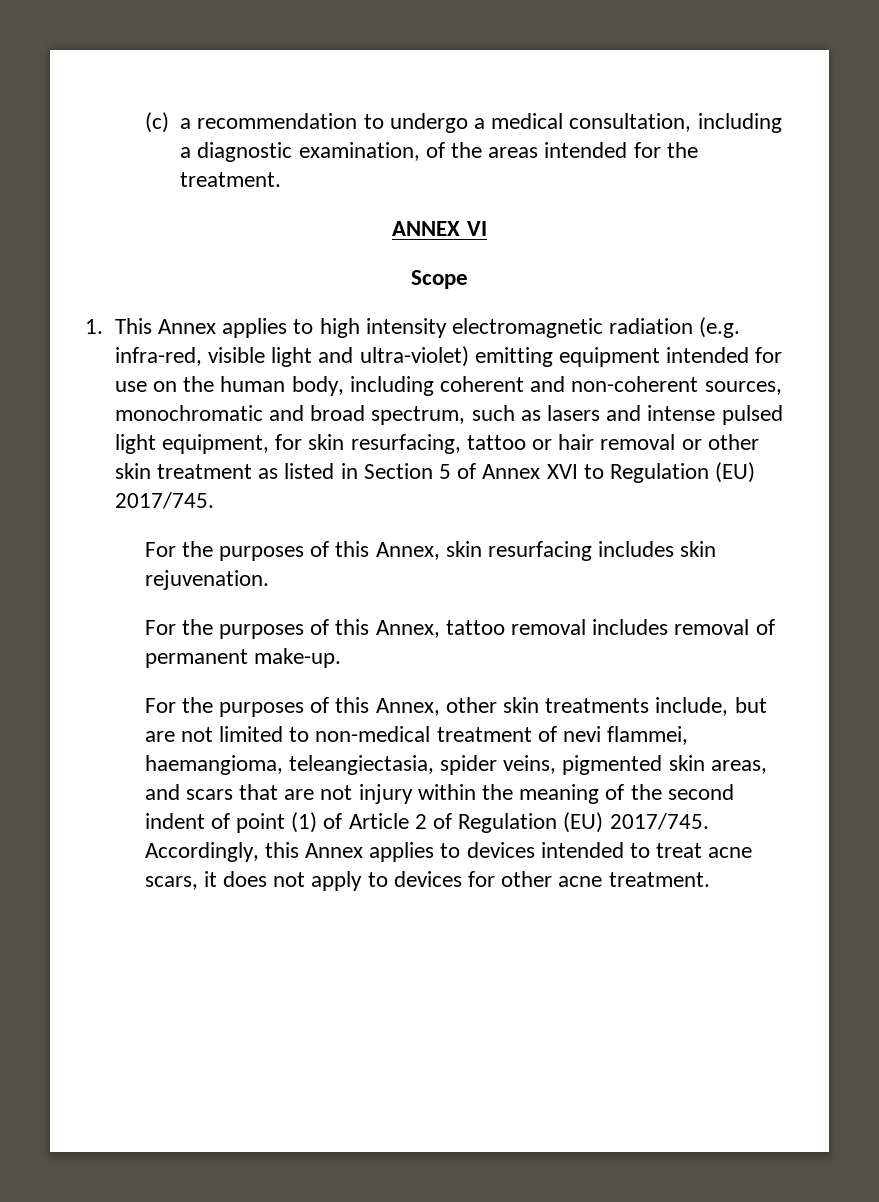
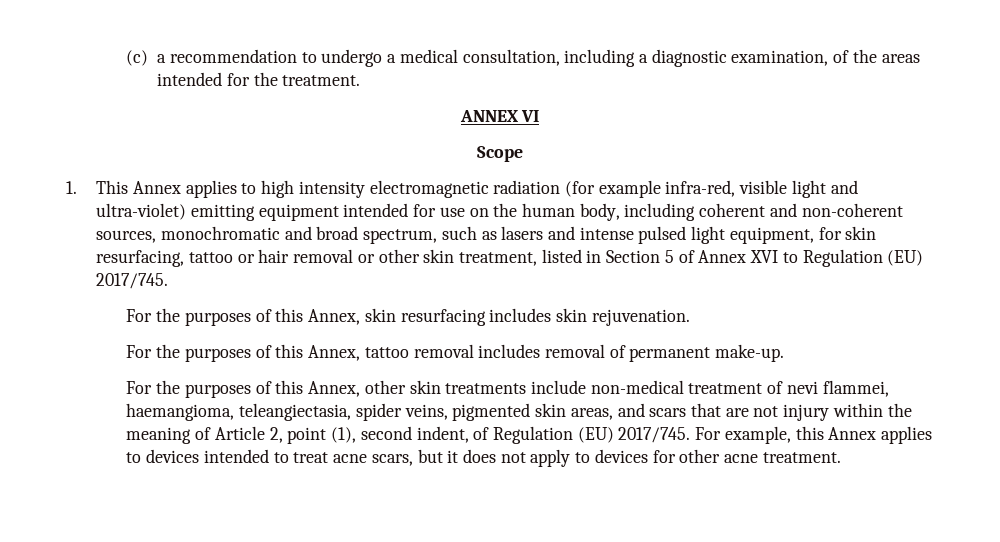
[699,317,741,338] (e.g. -> [565,180,661,198] (for example
[157,464,279,479] treatment as -> [459,252,538,266] treatment,
[655,697,767,716] [144,726,310,742] include, but are not limited to -> [530,380,586,394] include
[630,784,734,800] [144,812,427,833] the second indent of point (1) of Article 2 -> [214,426,469,444] Article 2, point (1), second indent,
[144,842,259,862] Accordingly, -> [695,426,791,444] For example,
(198, 883) none -> [417,449,443,463] but

